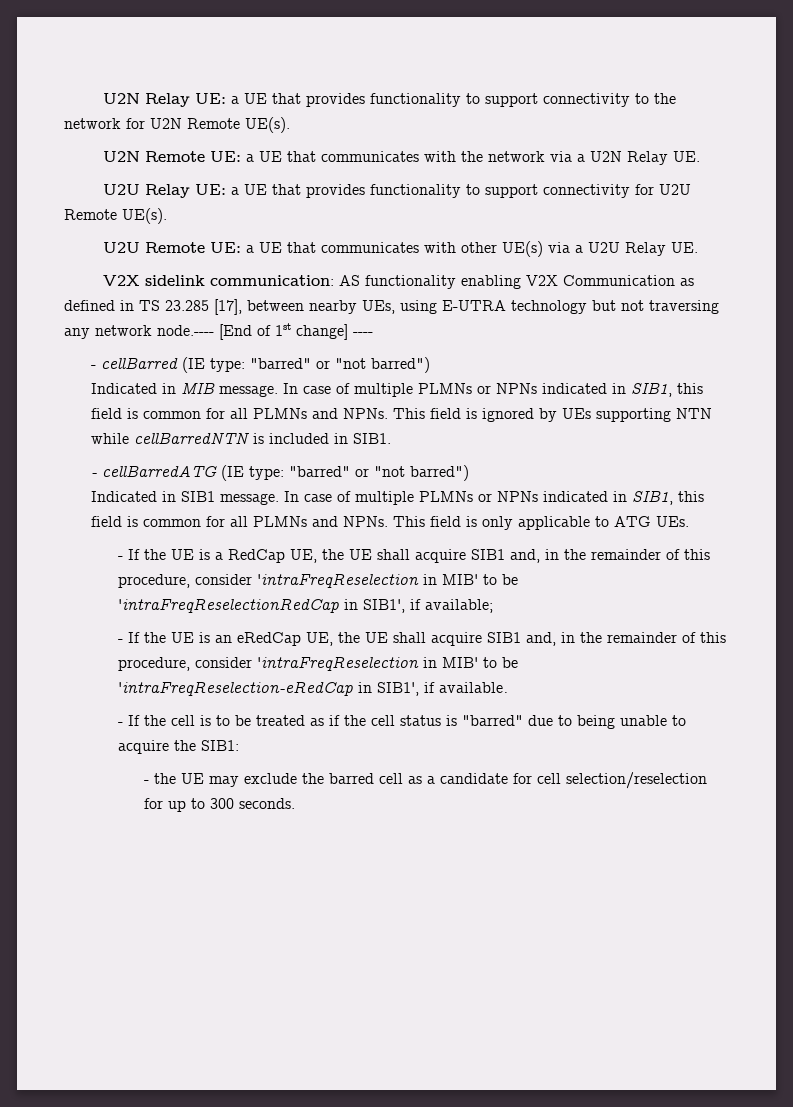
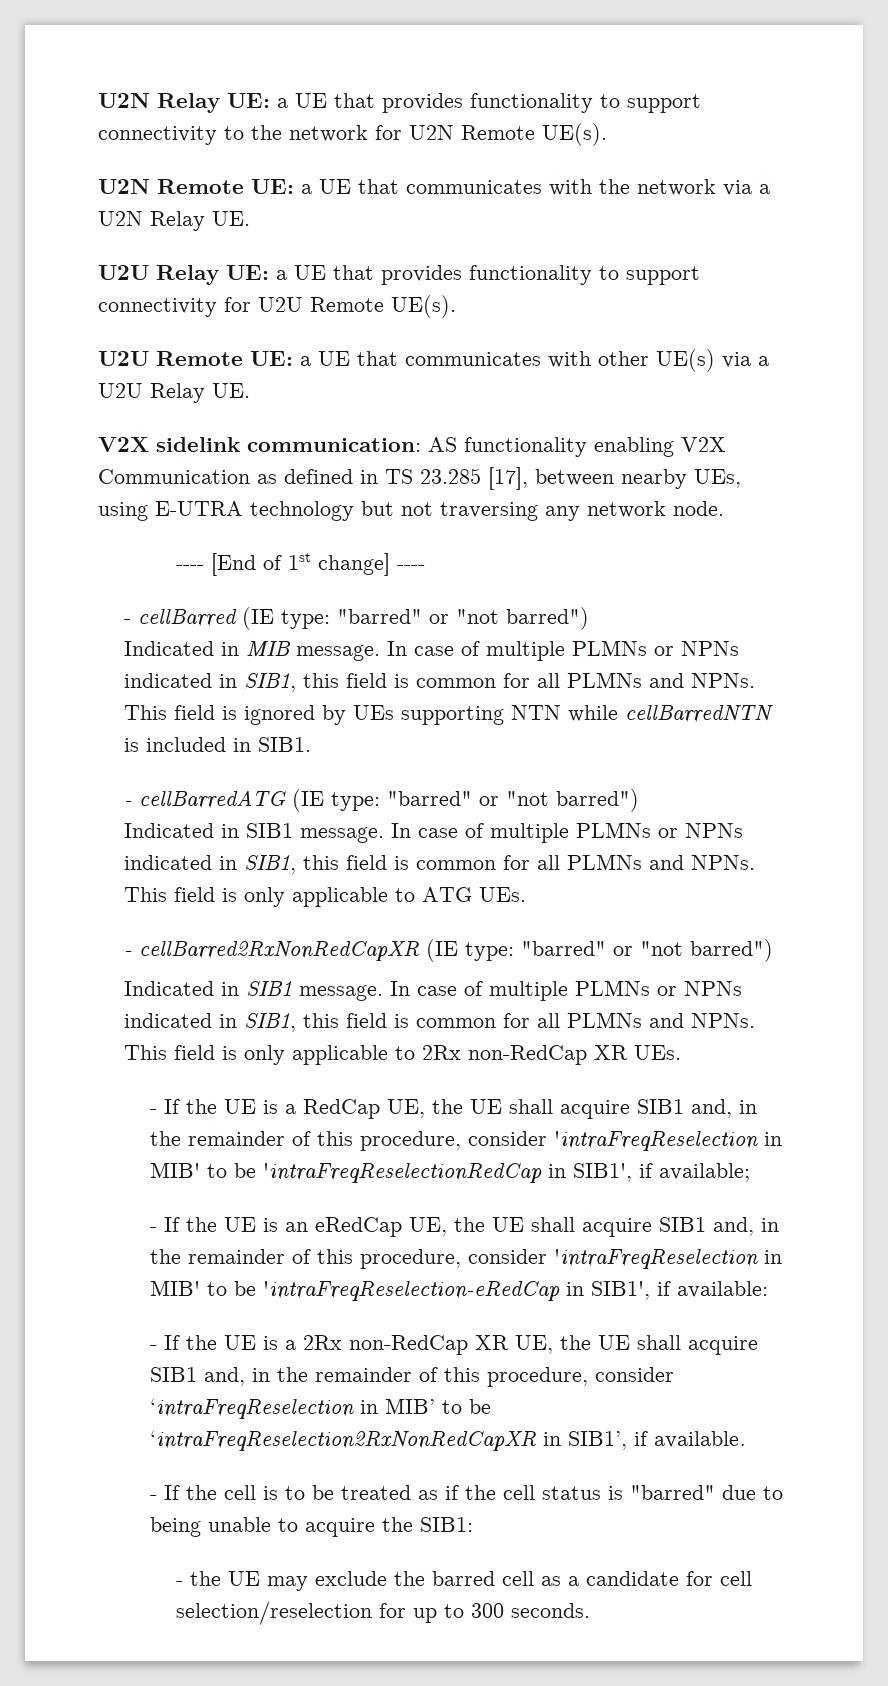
[157,325,214,336] node.---- -> [673,501,724,516] [176,565,205,570] node. // ----
(689, 521) none -> [124,939,774,962] [124,980,743,1001] [124,1012,756,1032] [124,1045,682,1065] // - cellBarred2RxNonRedCapXR (IE type: "barred" or "not barred") // Indicated in SIB1 message. In case of multiple PLMNs or NPNs indicated in SIB1, this field is common for all PLMNs and NPNs. This field is only applicable to 2Rx non-RedCap XR UEs.
(435, 687) none -> [677,1281,769,1298] [150,1335,759,1355] [150,1367,675,1387] [150,1398,492,1420] [150,1431,649,1452] available: // - If the UE is a 2Rx non-RedCap XR UE, the UE shall acquire SIB1 and, in the remainder of this procedure, consider ‘intraFreqReselection in MIB’ to be ‘intraFreqReselection2RxNonRedCapXR in SIB1’, if

